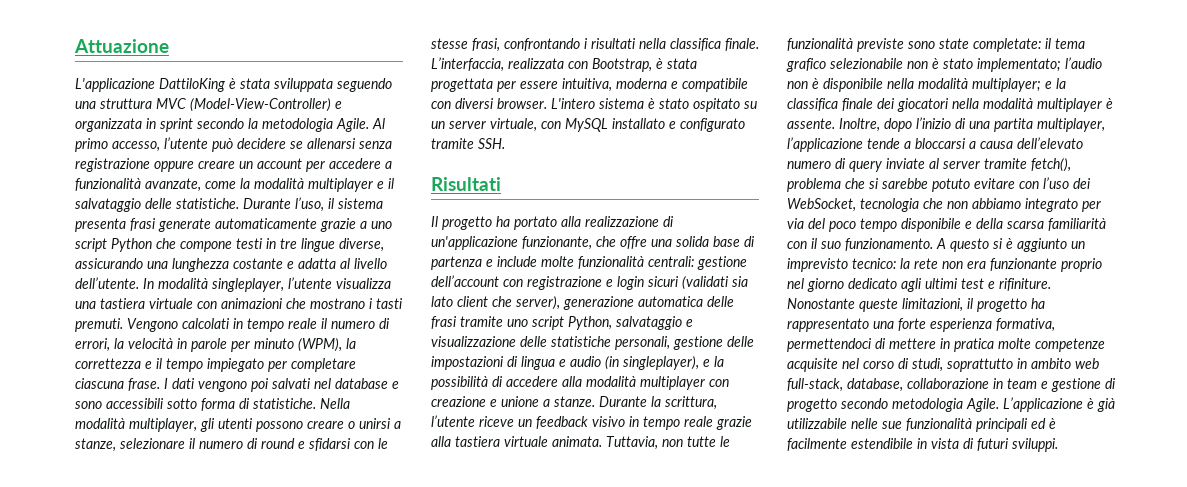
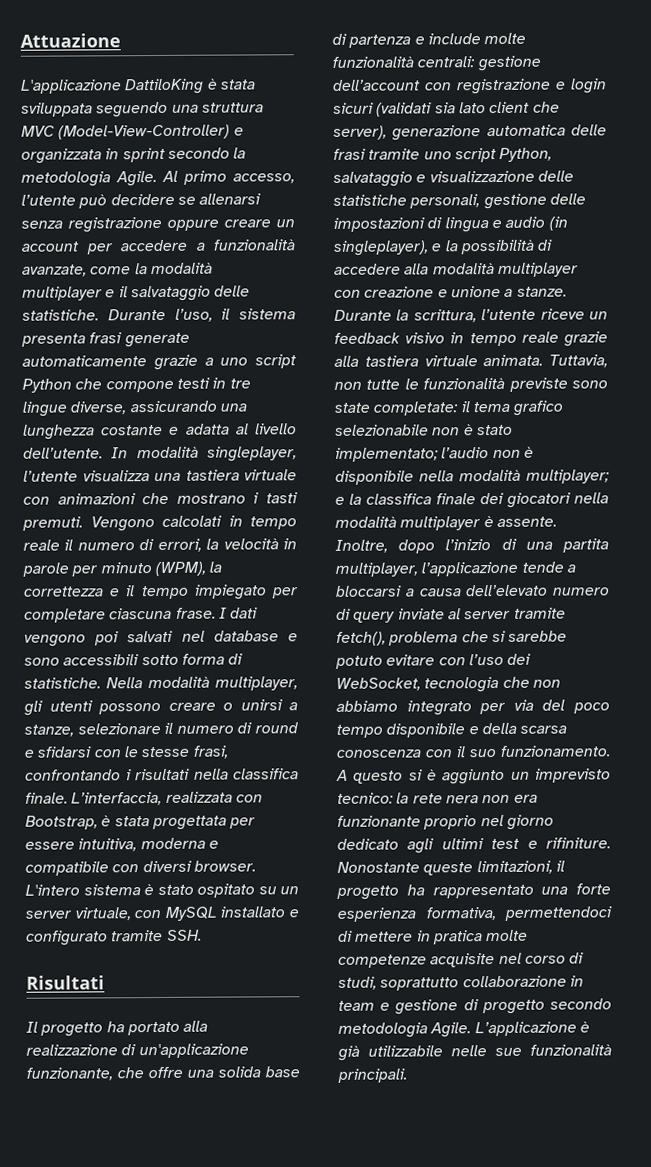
[1048,218,1106,231] familiarità -> [336,749,422,758] conoscenza
(938, 263) none -> [445,795,479,804] nera
[1017,358,1099,369] [787,378,903,392] in ambito web full-stack, database, -> (460, 984) none
[976,418,1056,432] [787,438,1058,452] principali ed è facilmente estendibile in vista di futuri sviluppi. -> [337,1068,407,1083] principali.

